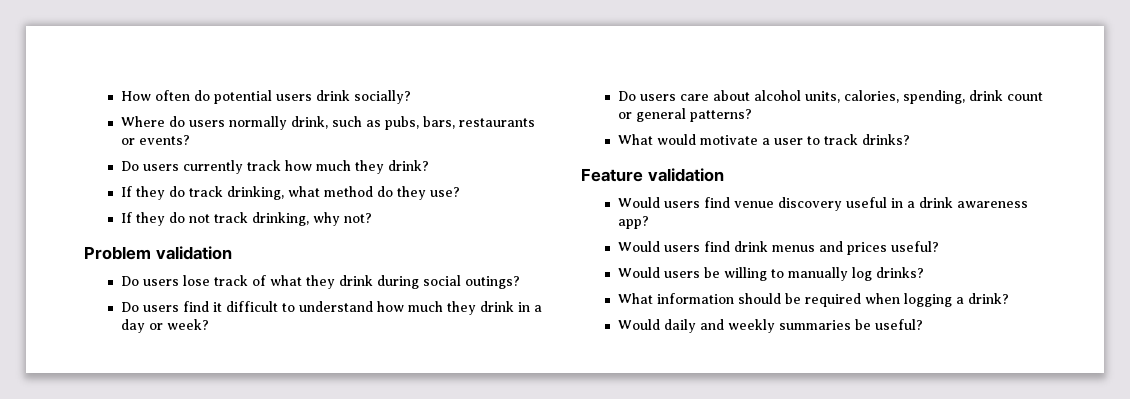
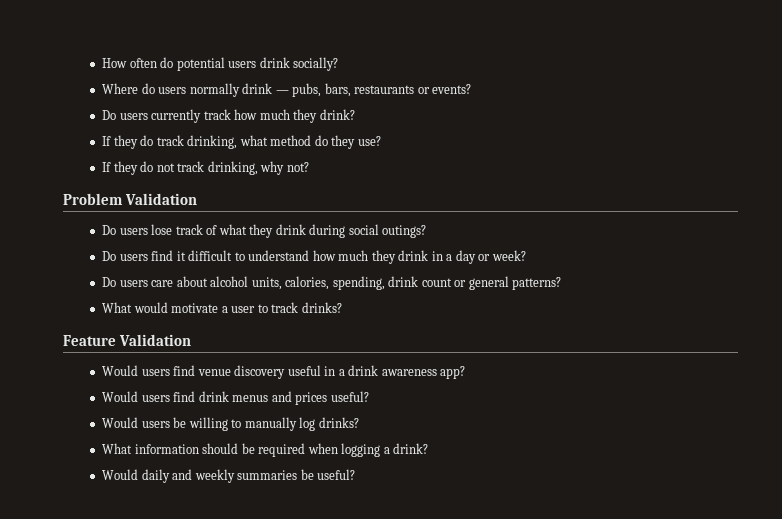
[290,116,381,129] drink, such as -> [242,83,289,94] drink —
[155,246,232,260] validation -> [124,193,197,205] Validation
[647,168,724,182] validation -> [118,334,191,346] Validation

